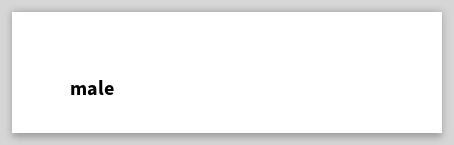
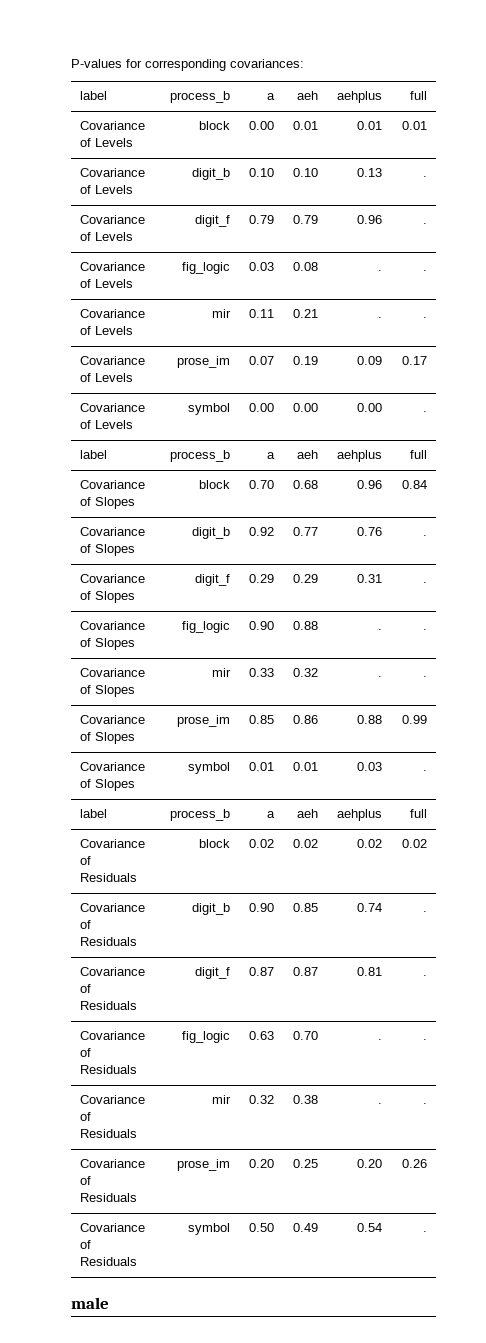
(70, 88) none -> [71,59,304,71] [80,91,108,100] [169,91,230,103] [266,93,275,100] [296,91,318,100] [336,91,382,103] [409,91,427,100] [80,121,146,130] [80,138,134,147] [198,121,230,130] [248,121,274,130] [292,121,318,130] [356,121,382,130] [401,121,427,130] [80,168,146,177] [80,185,134,194] [191,168,230,180] [248,168,274,177] [292,168,318,177] [356,168,382,177] [422,176,427,177] [80,215,146,224] [80,232,134,241] [194,215,230,227] [248,215,274,224] [292,215,318,224] [356,215,382,224] [422,223,427,224] [80,262,146,271] [80,279,134,288] [181,262,230,274] [248,262,274,271] [292,262,318,271] [377,270,382,271] [422,270,427,271] [80,309,146,318] [80,326,134,335] [211,309,231,318] [248,309,274,318] [292,309,318,318] [377,317,382,318] [422,317,427,318] [80,356,146,365] [80,373,134,382] [176,356,230,368] [248,356,274,365] [292,356,318,365] [356,356,382,365] [401,356,427,365] [80,403,146,412] [80,420,134,429] [187,403,230,415] [248,403,274,412] [292,403,318,412] [356,403,382,412] [422,411,427,412] [80,450,108,459] [169,450,230,462] [266,452,275,459] [296,450,318,459] [336,450,382,462] [409,450,427,459] [80,480,146,489] [80,497,136,509] [198,480,230,489] [248,480,274,489] [292,480,318,489] [356,480,382,489] [401,480,427,489] [80,527,146,536] [80,544,136,556] [191,527,230,539] [248,527,274,536] [292,527,318,536] [356,527,382,536] [422,535,427,536] [80,574,146,583] [80,591,136,603] [194,574,230,586] [248,574,274,583] [292,574,318,583] [356,574,382,583] [422,582,427,583] [80,621,146,630] [80,638,136,650] [181,621,230,633] [248,621,274,630] [292,621,318,630] [377,629,382,630] [422,629,427,630] [80,668,146,677] [80,685,136,697] [211,668,231,677] [248,668,274,677] [292,668,318,677] [377,676,382,677] [422,676,427,677] [80,715,146,724] [80,732,136,744] [176,715,230,727] [248,715,274,724] [292,715,318,724] [356,715,382,724] [401,715,427,724] [80,762,146,771] [80,779,136,791] [187,762,230,774] [248,762,274,771] [292,762,318,771] [356,762,382,771] [422,770,427,771] [80,809,108,818] [169,809,230,821] [266,811,275,818] [296,809,318,818] [336,809,382,821] [409,809,427,818] [80,839,146,848] [80,856,92,865] [80,873,138,882] [198,839,230,848] [248,839,274,848] [292,839,318,848] [356,839,382,848] [401,839,427,848] [80,903,146,912] [80,920,92,929] [80,937,138,946] [191,903,230,915] [248,903,274,912] [292,903,318,912] [356,903,382,912] [422,911,427,912] [80,967,146,976] [80,984,92,993] [80,1001,138,1010] [194,967,230,979] [248,967,274,976] [292,967,318,976] [356,967,382,976] [422,975,427,976] [80,1031,146,1040] [80,1048,92,1057] [80,1065,138,1074] [181,1031,230,1043] [248,1031,274,1040] [292,1031,318,1040] [377,1039,382,1040] [422,1039,427,1040] [80,1095,146,1104] [80,1112,92,1121] [80,1129,138,1138] [211,1095,231,1104] [248,1095,274,1104] [292,1095,318,1104] [377,1103,382,1104] [422,1103,427,1104] [80,1159,146,1168] [80,1176,92,1185] [80,1193,138,1202] [176,1159,230,1171] [248,1159,274,1168] [292,1159,318,1168] [356,1159,382,1168] [401,1159,427,1168] [80,1223,146,1232] [80,1240,92,1249] [80,1257,138,1266] [187,1223,230,1235] [248,1223,274,1232] [292,1223,318,1232] [356,1223,382,1232] [422,1231,427,1232] P-values for corresponding covariances: // label | process_b | a | aeh | aehplus | full // Covariance of Levels | block | 0.00 | 0.01 | 0.01 | 0.01 // Covariance of Levels | digit_b | 0.10 | 0.10 | 0.13 | . // Covariance of Levels | digit_f | 0.79 | 0.79 | 0.96 | . // Covariance of Levels | fig_logic | 0.03 | 0.08 | . | . // Covariance of Levels | mir | 0.11 | 0.21 | . | . // Covariance of Levels | prose_im | 0.07 | 0.19 | 0.09 | 0.17 // Covariance of Levels | symbol | 0.00 | 0.00 | 0.00 | . // label | process_b | a | aeh | aehplus | full // Covariance of Slopes | block | 0.70 | 0.68 | 0.96 | 0.84 // Covariance of Slopes | digit_b | 0.92 | 0.77 | 0.76 | . // Covariance of Slopes | digit_f | 0.29 | 0.29 | 0.31 | . // Covariance of Slopes | fig_logic | 0.90 | 0.88 | . | . // Covariance of Slopes | mir | 0.33 | 0.32 | . | . // Covariance of Slopes | prose_im | 0.85 | 0.86 | 0.88 | 0.99 // Covariance of Slopes | symbol | 0.01 | 0.01 | 0.03 | . // label | process_b | a | aeh | aehplus | full // Covariance of Residuals | block | 0.02 | 0.02 | 0.02 | 0.02 // Covariance of Residuals | digit_b | 0.90 | 0.85 | 0.74 | . // Covariance of Residuals | digit_f | 0.87 | 0.87 | 0.81 | . // Covariance of Residuals | fig_logic | 0.63 | 0.70 | . | . // Covariance of Residuals | mir | 0.32 | 0.38 | . | . // Covariance of Residuals | prose_im | 0.20 | 0.25 | 0.20 | 0.26 // Covariance of Residuals | symbol | 0.50 | 0.49 | 0.54 | . //

